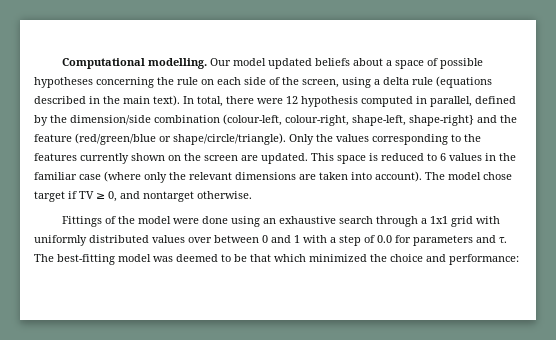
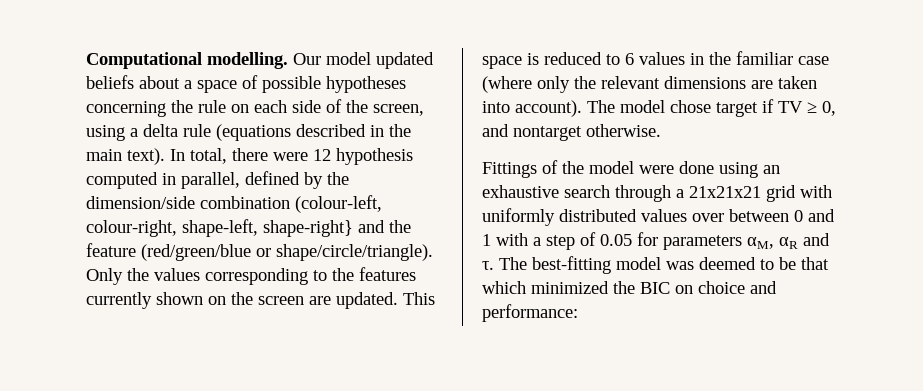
[429,216,448,224] 1x1 -> [689,186,761,198] 21x21x21
[377,235,392,243] 0.0 -> [600,234,632,246] 0.05
(473, 240) none -> [747,237,798,249] αM, αR
(387, 258) none -> [640,282,693,294] BIC on

